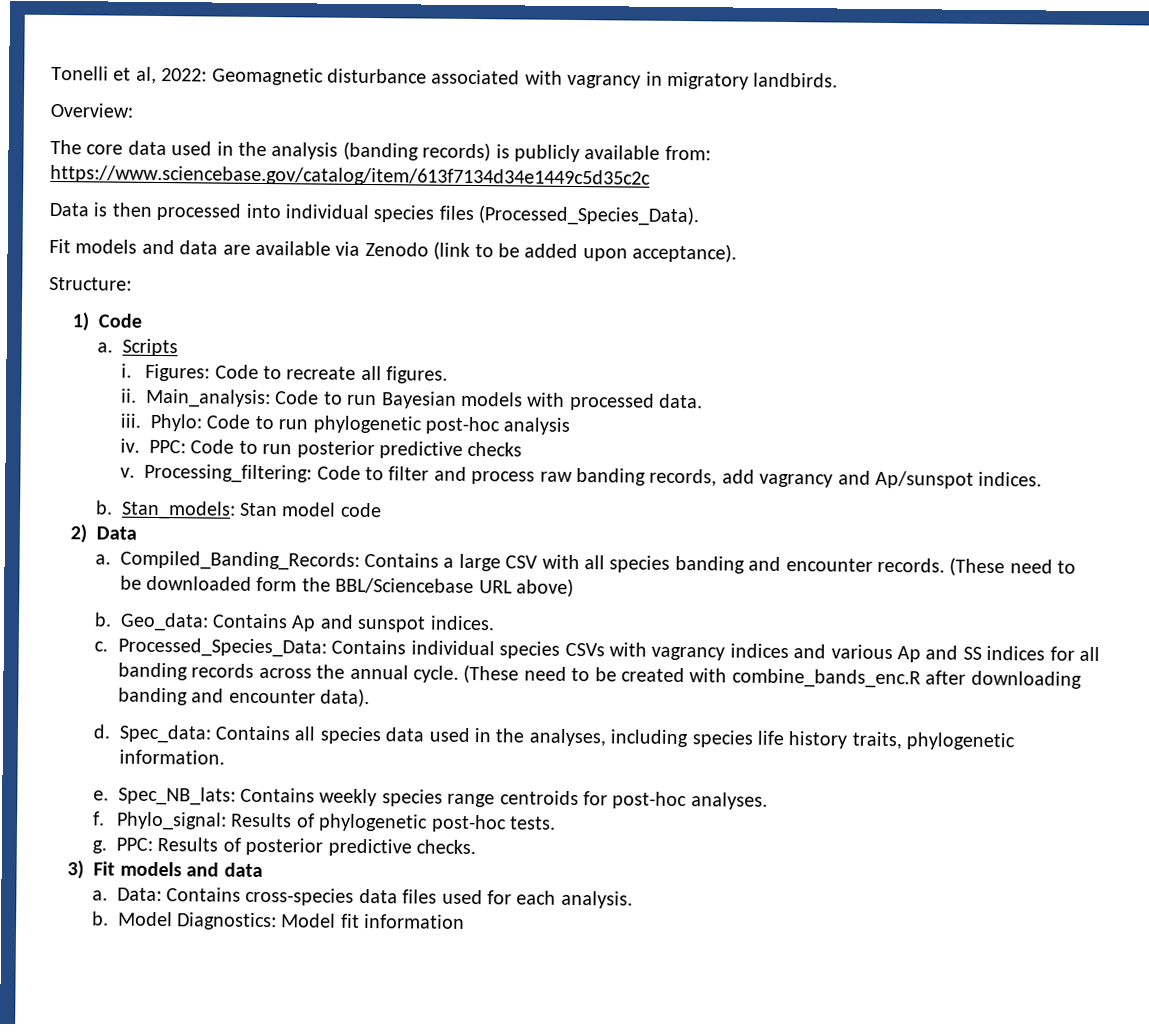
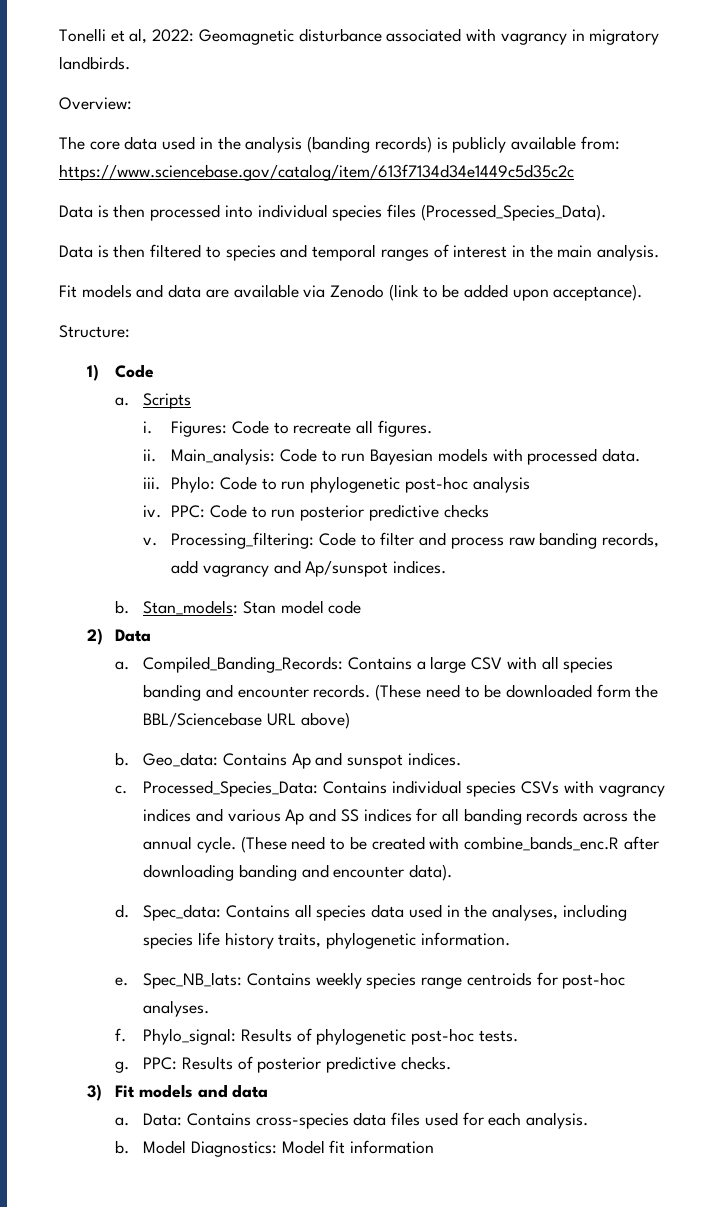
(700, 216) none -> [59,244,660,261] // Data is then filtered to species and temporal ranges of interest in the main analysis.

